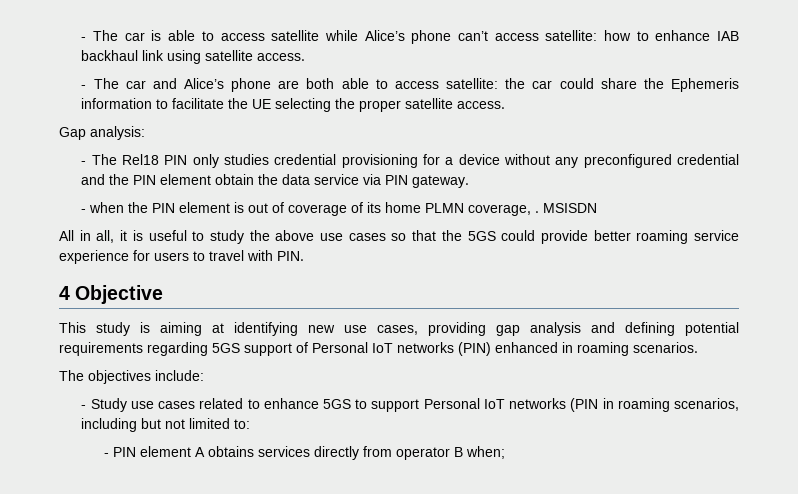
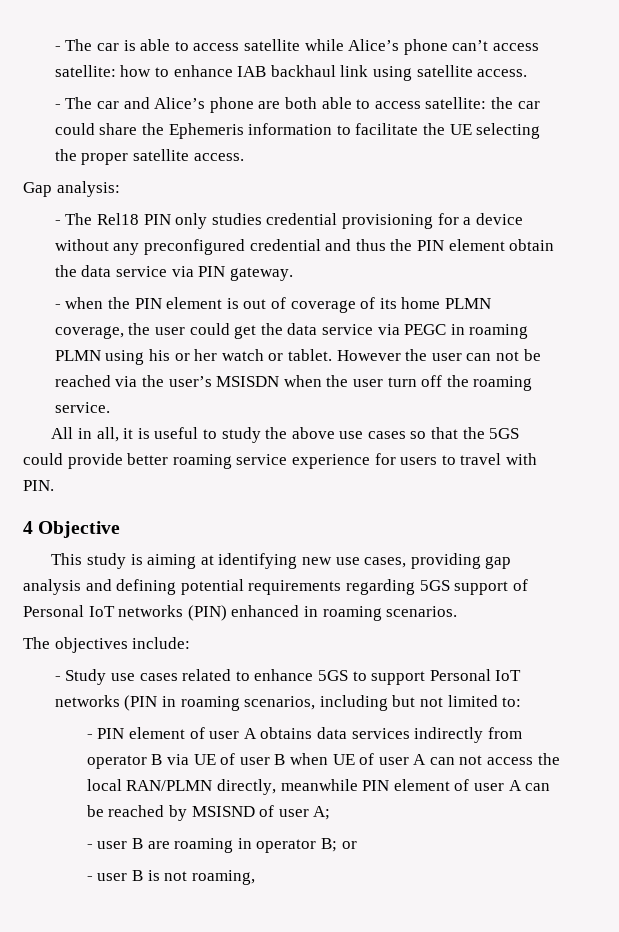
(106, 179) none -> [355,239,386,251] thus
[535,203,598,213] . MSISDN -> [128,323,529,339] [54,349,541,365] [54,375,533,391] [54,402,110,413] the user could get the data service via PEGC in roaming PLMN using his or her watch or tablet. However the user can not be reached via the user’s MSISDN when the user turn off the roaming service.
[194,446,505,460] A obtains services directly from operator B when; -> [189,727,522,743] [86,753,560,769] [86,779,551,795] [86,805,331,821] [86,838,357,853] [86,870,255,885] of user A obtains data services indirectly from operator B via UE of user B when UE of user A can not access the local RAN/PLMN directly, meanwhile PIN element of user A can be reached by MSISND of user A; // - user B are roaming in operator B; or // - user B is not roaming,

